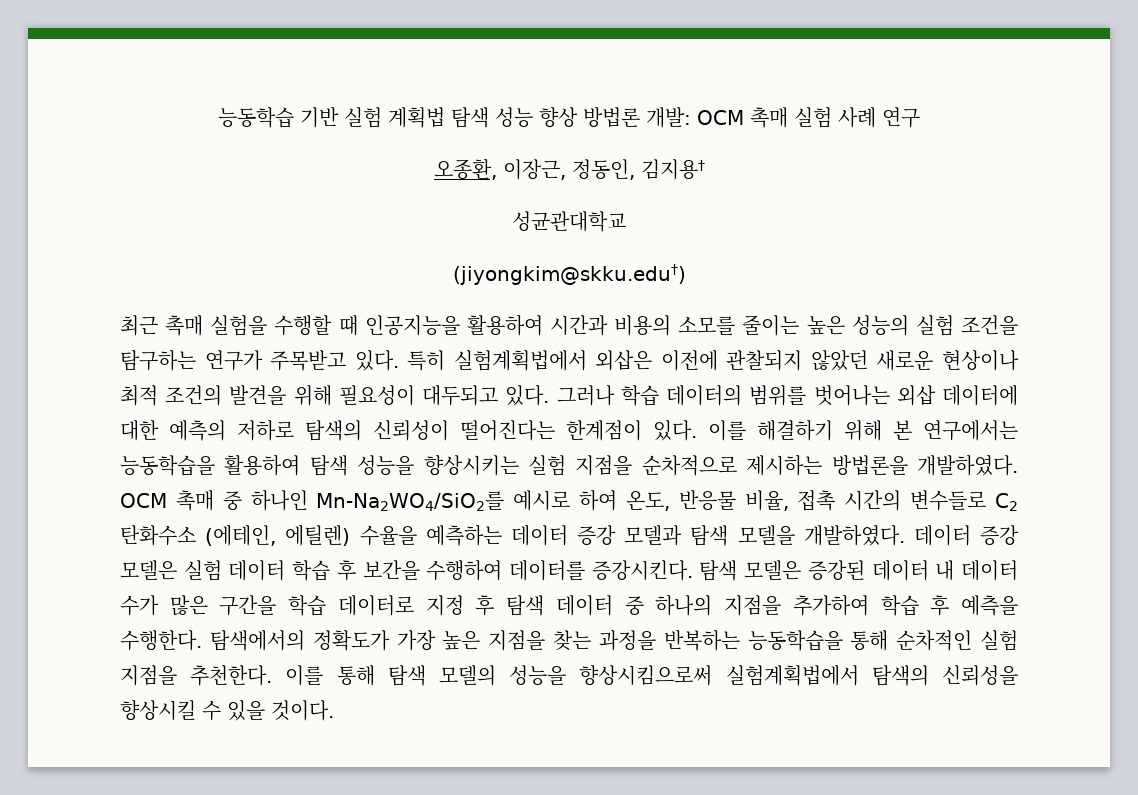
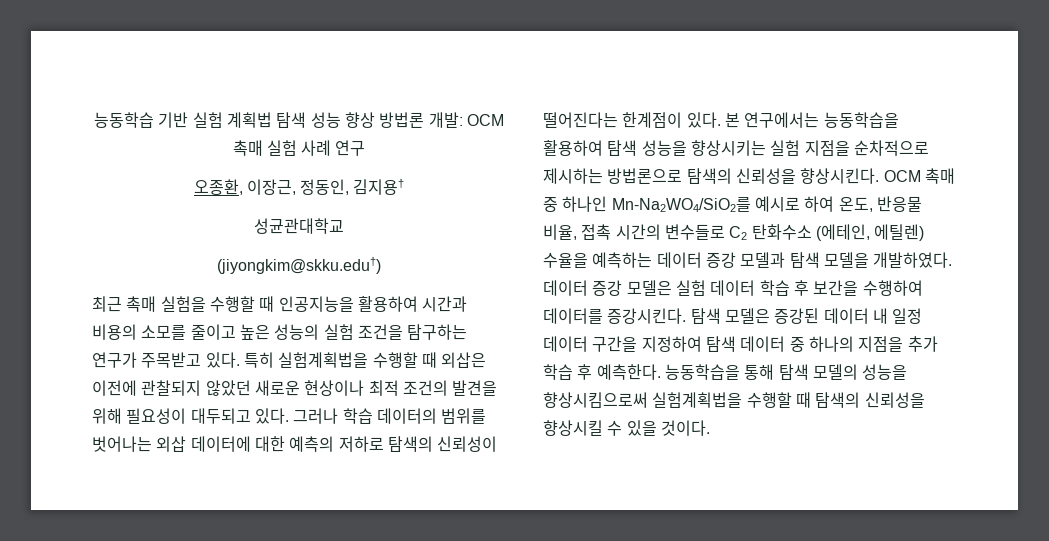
[742,315,800,336] 줄이는 -> [190,324,236,340] 줄이고
[453,350,587,371] 실험계획법에서 -> [278,352,437,368] 실험계획법을 수행할 때
[708,420,882,441] 이를 해결하기 위해 -> (721, 120) none
[831,455,1018,476] 방법론을 개발하였다. -> [607,168,880,184] 방법론으로 탐색의 신뢰성을 향상시킨다.
[960,560,1018,581] [120,595,495,616] 데이터 수가 많은 구간을 학습 데이터로 지정 후 -> [892,308,923,324] [543,336,702,352] 일정 데이터 구간을 지정하여
[792,595,1019,616] [120,630,1019,651] [120,665,324,686] 추가하여 학습 후 예측을 수행한다. 탐색에서의 정확도가 가장 높은 지점을 찾는 과정을 반복하는 능동학습을 통해 순차적인 실험 지점을 추천한다. 이를 -> [907,336,938,352] [543,364,740,380] 추가 학습 후 예측한다. 능동학습을
[725,665,859,686] 실험계획법에서 -> [652,392,811,408] 실험계획법을 수행할 때

